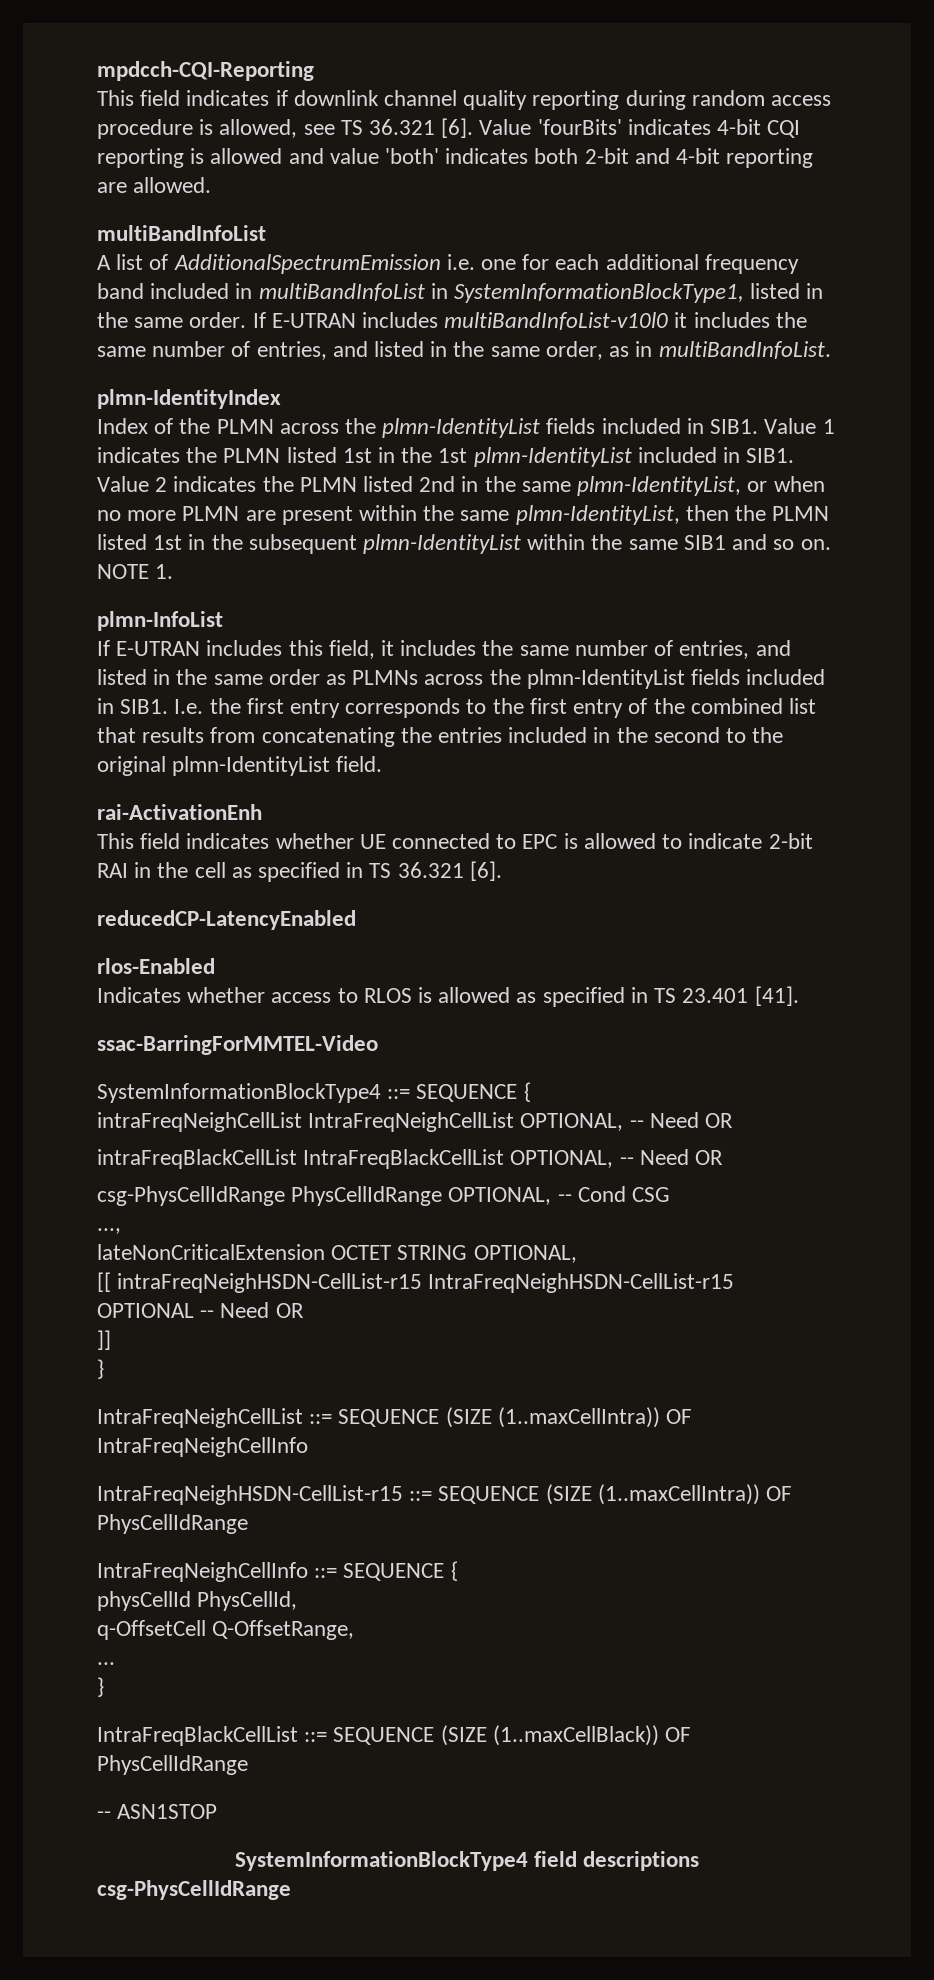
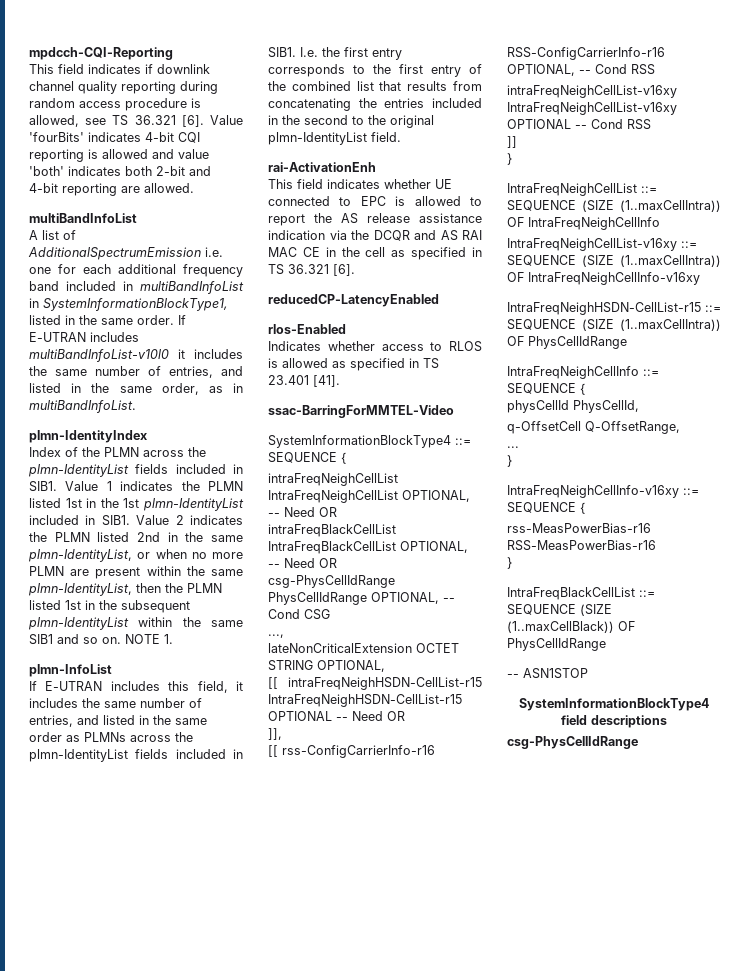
[688,833,813,849] [97,863,128,878] indicate 2-bit RAI -> [268,213,482,226] [268,230,482,241] [268,247,320,257] report the AS release assistance indication via the DCQR and AS RAI MAC CE
(304, 1310) none -> [268,728,282,740] [268,745,435,758] [507,47,665,60] [507,64,655,76] [507,85,677,98] [507,102,677,115] [507,119,651,130] // ]], // [[ rss-ConfigCarrierInfo-r16 RSS-ConfigCarrierInfo-r16 OPTIONAL, -- Cond RSS // intraFreqNeighCellList-v16xy IntraFreqNeighCellList-v16xy OPTIONAL -- Cond RSS
(308, 1447) none -> [507,238,697,251] [507,255,721,267] [507,272,700,285] // IntraFreqNeighCellList-v16xy ::= SEQUENCE (SIZE (1..maxCellIntra)) OF IntraFreqNeighCellInfo-v16xy
(104, 1687) none -> [507,485,699,498] [507,502,585,514] [507,523,651,533] [507,540,656,551] [507,557,512,569] // IntraFreqNeighCellInfo-v16xy ::= SEQUENCE { // rss-MeasPowerBias-r16 RSS-MeasPowerBias-r16 // }

